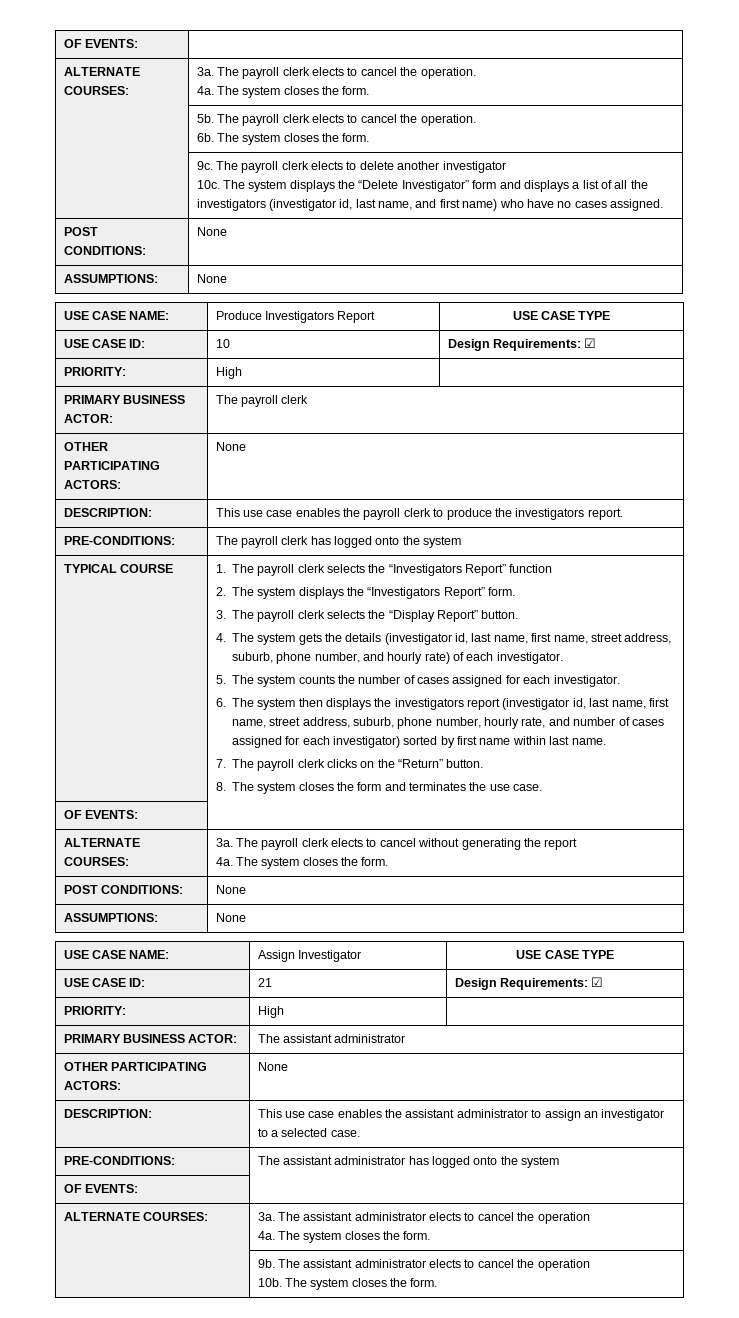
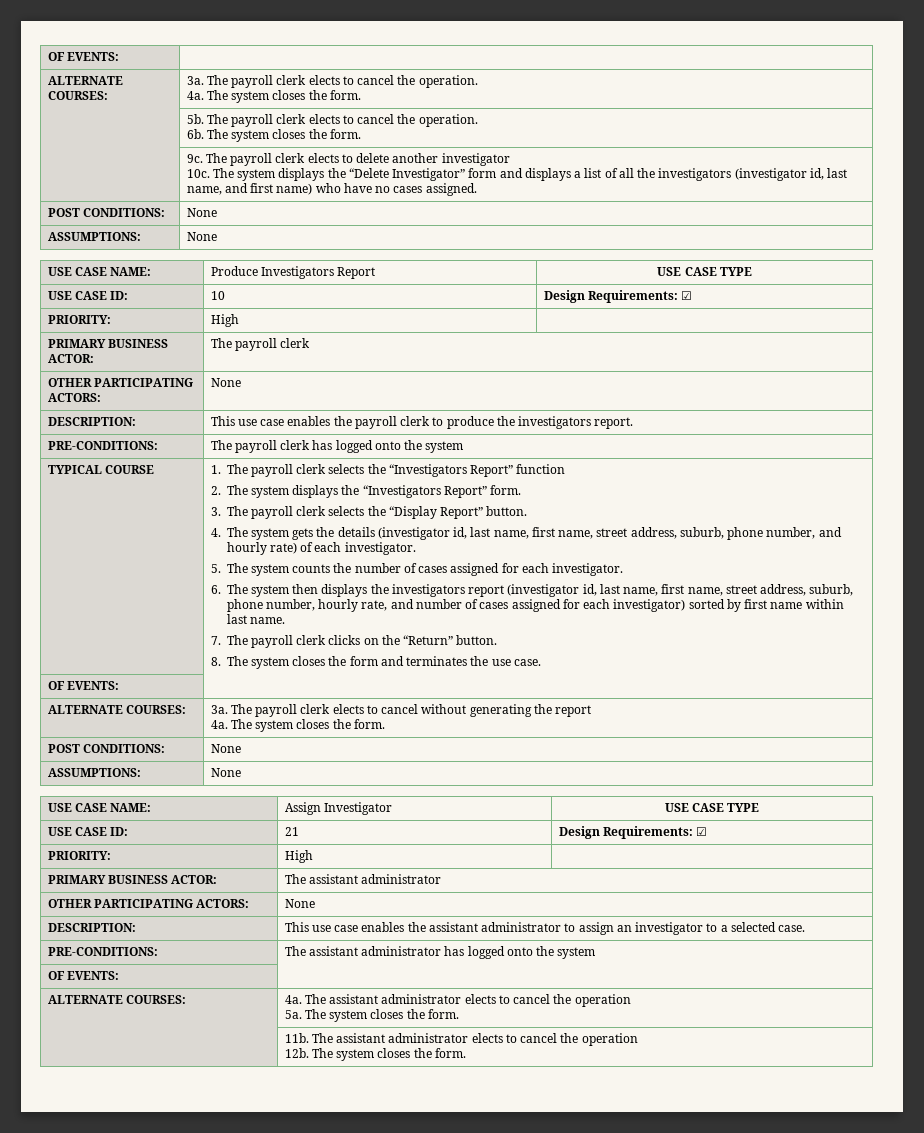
[257,1212,590,1224] [257,1231,431,1243] [257,1259,590,1271] [257,1278,282,1287] 3a. The assistant administrator elects to cancel the operation // 4a. The system closes the form. // | 9b. The assistant administrator elects to cancel the operation // 10b. -> [284,994,631,1007] [284,1009,459,1022] [284,1033,638,1046] [284,1048,309,1058] 4a. The assistant administrator elects to cancel the operation // 5a. The system closes the form. // | 11b. The assistant administrator elects to cancel the operation // 12b.

